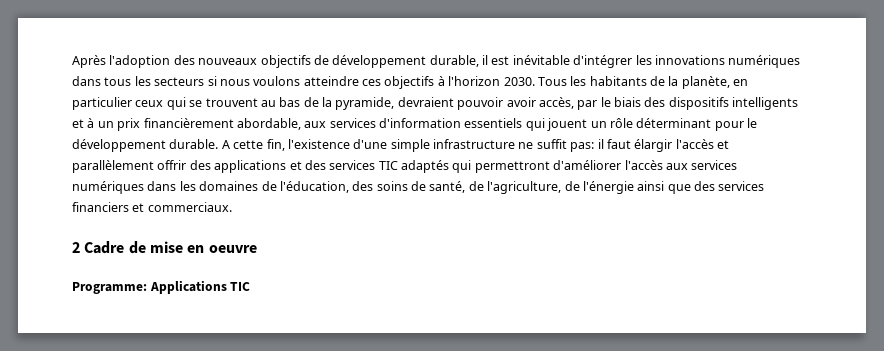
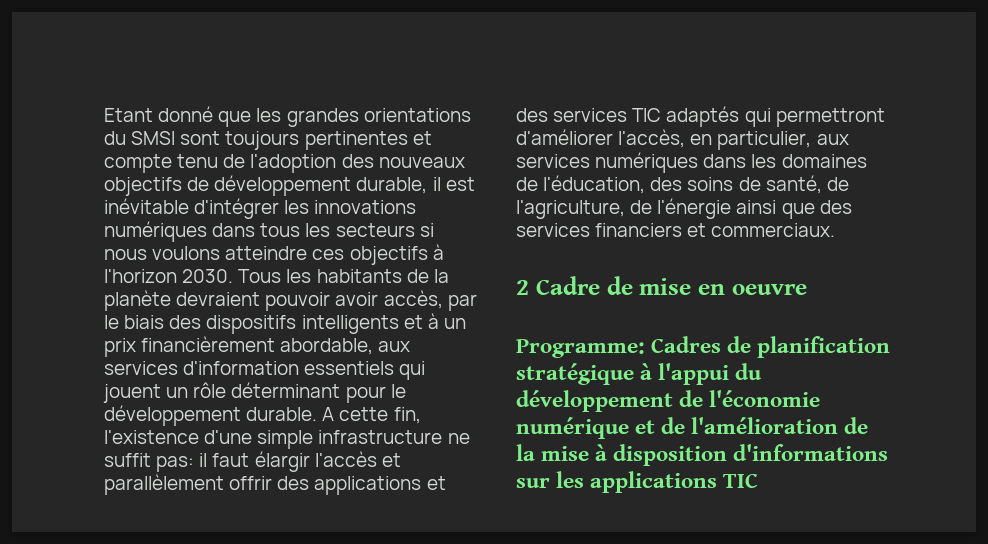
[72,55,106,68] Après -> [104,106,471,127] [104,131,432,150] [104,154,246,173] Etant donné que les grandes orientations du SMSI sont toujours pertinentes et compte tenu de
[681,76,749,89] [72,97,395,110] planète, en particulier ceux qui se trouvent au bas de la pyramide, -> [104,290,171,311] planète
[624,160,663,170] l'accès -> [618,129,812,150] l'accès, en particulier,
[149,280,227,294] Applications -> [651,336,891,358] [516,363,763,385] [516,390,821,412] [516,417,869,439] [516,444,889,466] [516,471,718,493] Cadres de planification stratégique à l'appui du développement de l'économie numérique et de l'amélioration de la mise à disposition d'informations sur les applications

